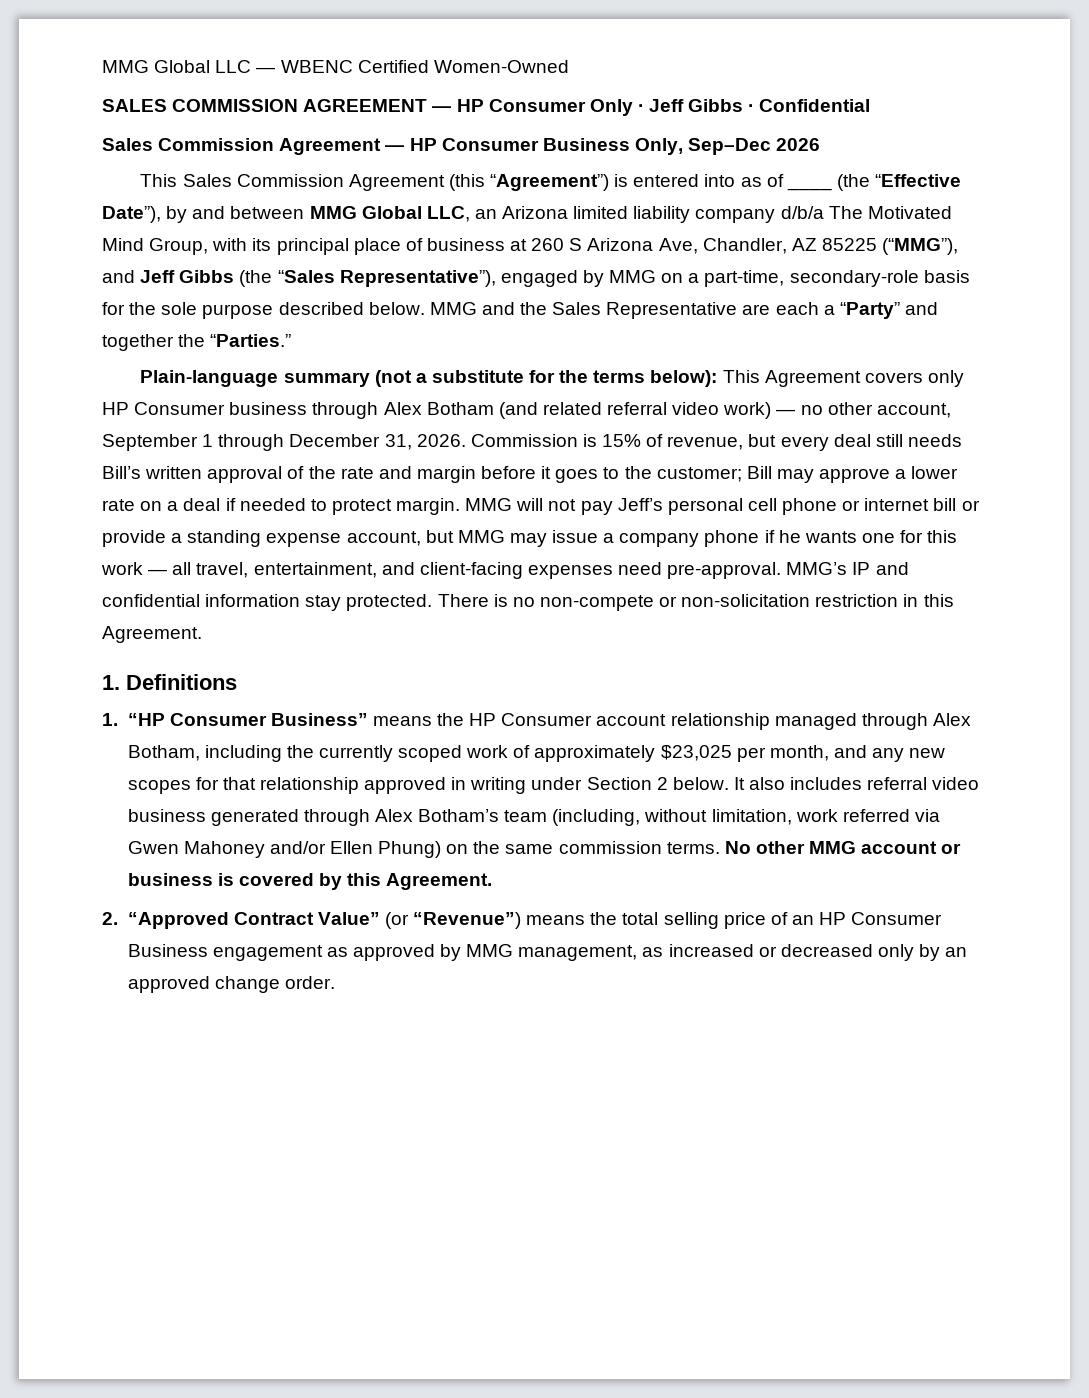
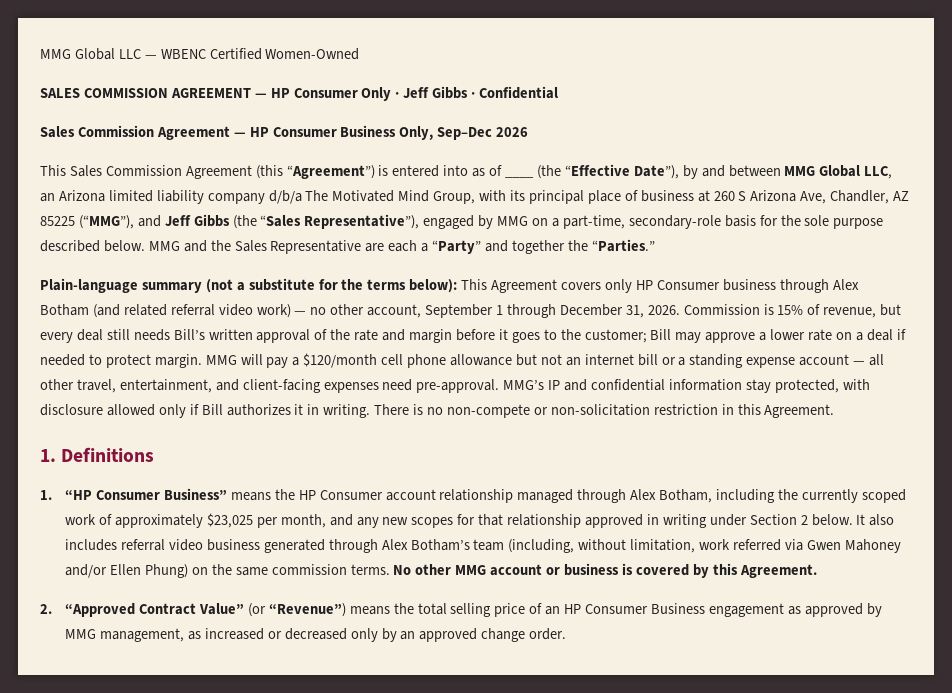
[548,498,861,515] not pay Jeff’s personal cell phone or -> [266,353,581,368] pay a $120/month cell phone allowance but not an
[102,530,166,547] provide -> (676, 361) none
[346,530,958,547] [101,562,143,575] account, but MMG may issue a company phone if he wants one for this work -> [799,354,850,366] account
(192, 568) none -> [40,379,74,390] other
[346,594,433,611] protected. -> [774,379,870,393] [40,404,371,418] protected, with disclosure allowed only if Bill authorizes it in writing.

